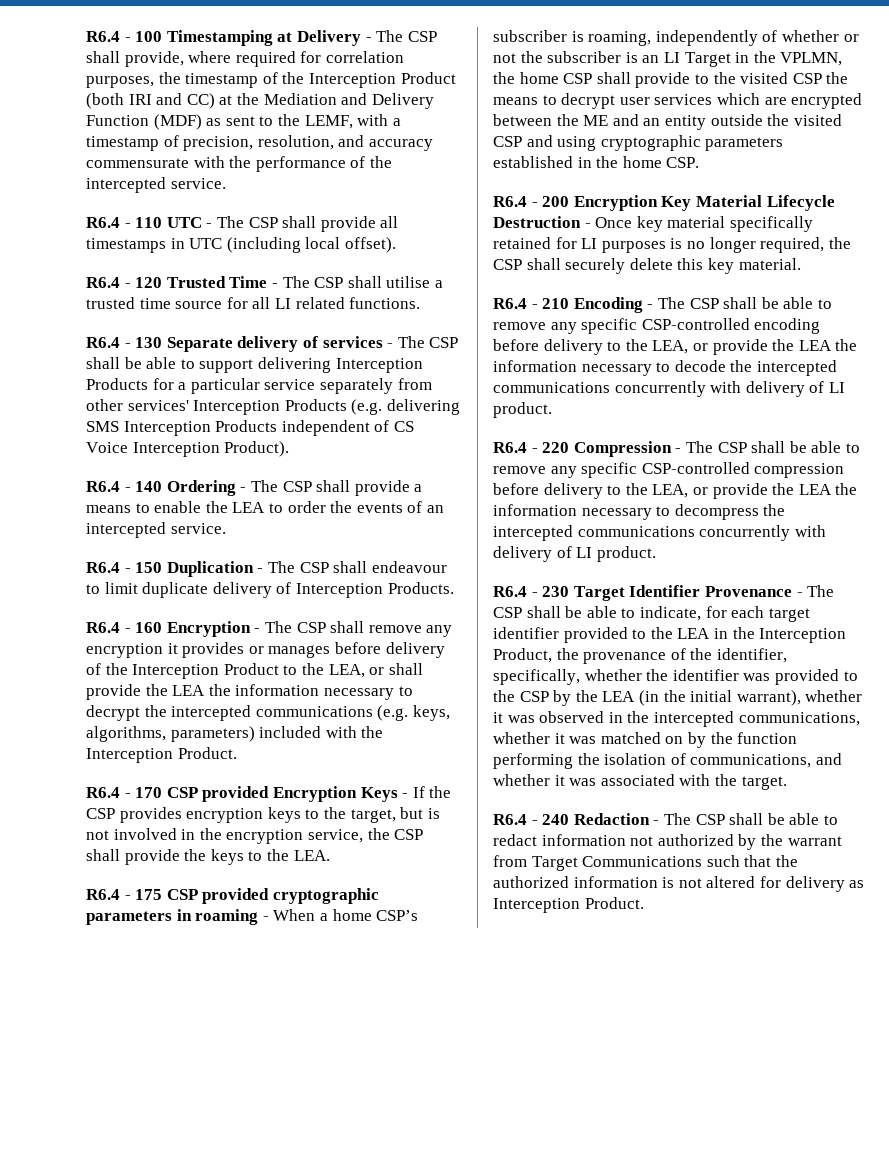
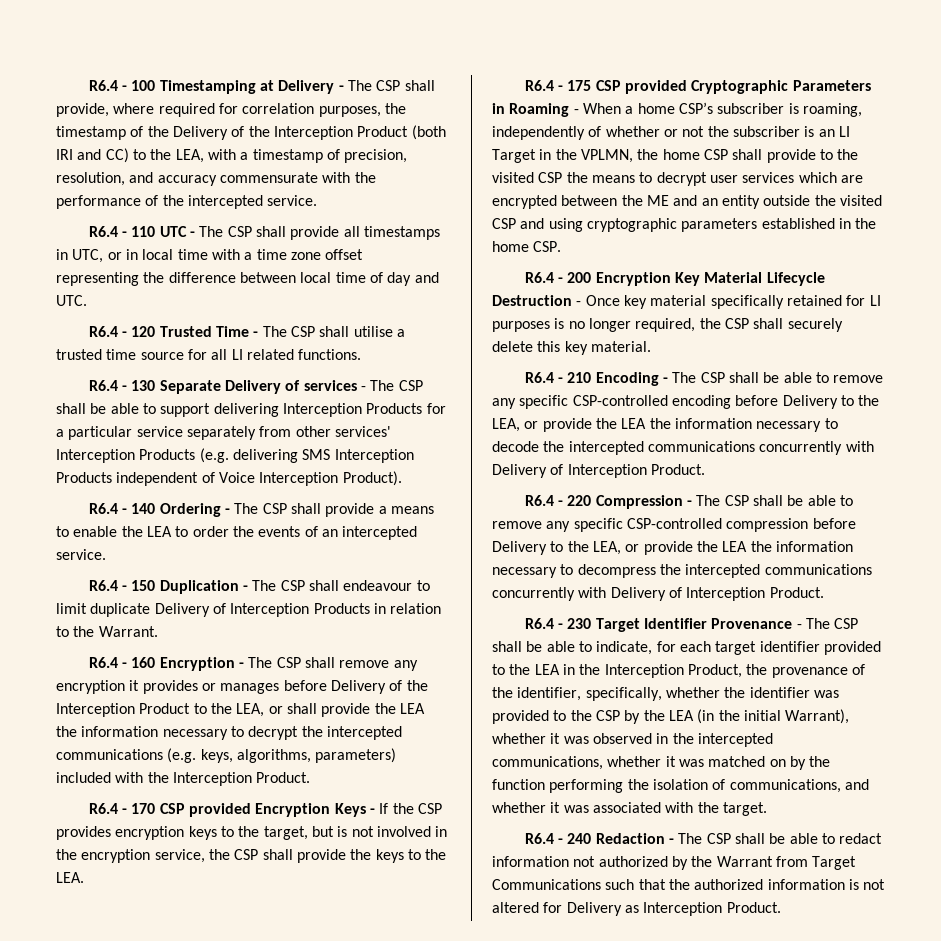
(305, 78) none -> [172,126,270,140] Delivery of the
[219,93,434,109] [86,114,353,130] at the Mediation and Delivery Function (MDF) as sent to the LEMF, -> [132,149,204,163] to the LEA,
[189,237,396,253] UTC (including local offset). -> [72,249,364,263] [56,272,439,286] [56,295,87,306] UTC, or in local time with a time zone offset representing the difference between local time of day and UTC.
[237,336,299,352] delivery -> [224,380,281,394] Delivery
[393,421,414,432] CS -> (215, 477) none
[212,582,454,598] delivery of Interception Products. -> [154,603,442,617] [56,626,158,637] Delivery of Interception Products in relation to the Warrant.
[385,642,445,658] delivery -> [330,680,386,694] Delivery
[272,888,379,904] [86,909,259,925] cryptographic parameters in roaming -> [691,80,871,94] [492,103,570,117] Cryptographic Parameters in Roaming
[543,339,603,355] delivery -> [782,395,838,409] Delivery
[745,381,845,397] [493,402,552,418] delivery of LI product. -> [492,464,705,478] Delivery of Interception Product.
[543,483,603,499] delivery -> [492,541,547,555] Delivery
[493,546,656,562] delivery of LI product. -> [610,587,824,601] Delivery of Interception Product.
[736,690,801,706] warrant), -> [785,709,850,724] Warrant),
[787,836,842,846] warrant -> [716,856,773,867] Warrant
[785,876,845,892] delivery -> [566,902,622,916] Delivery

